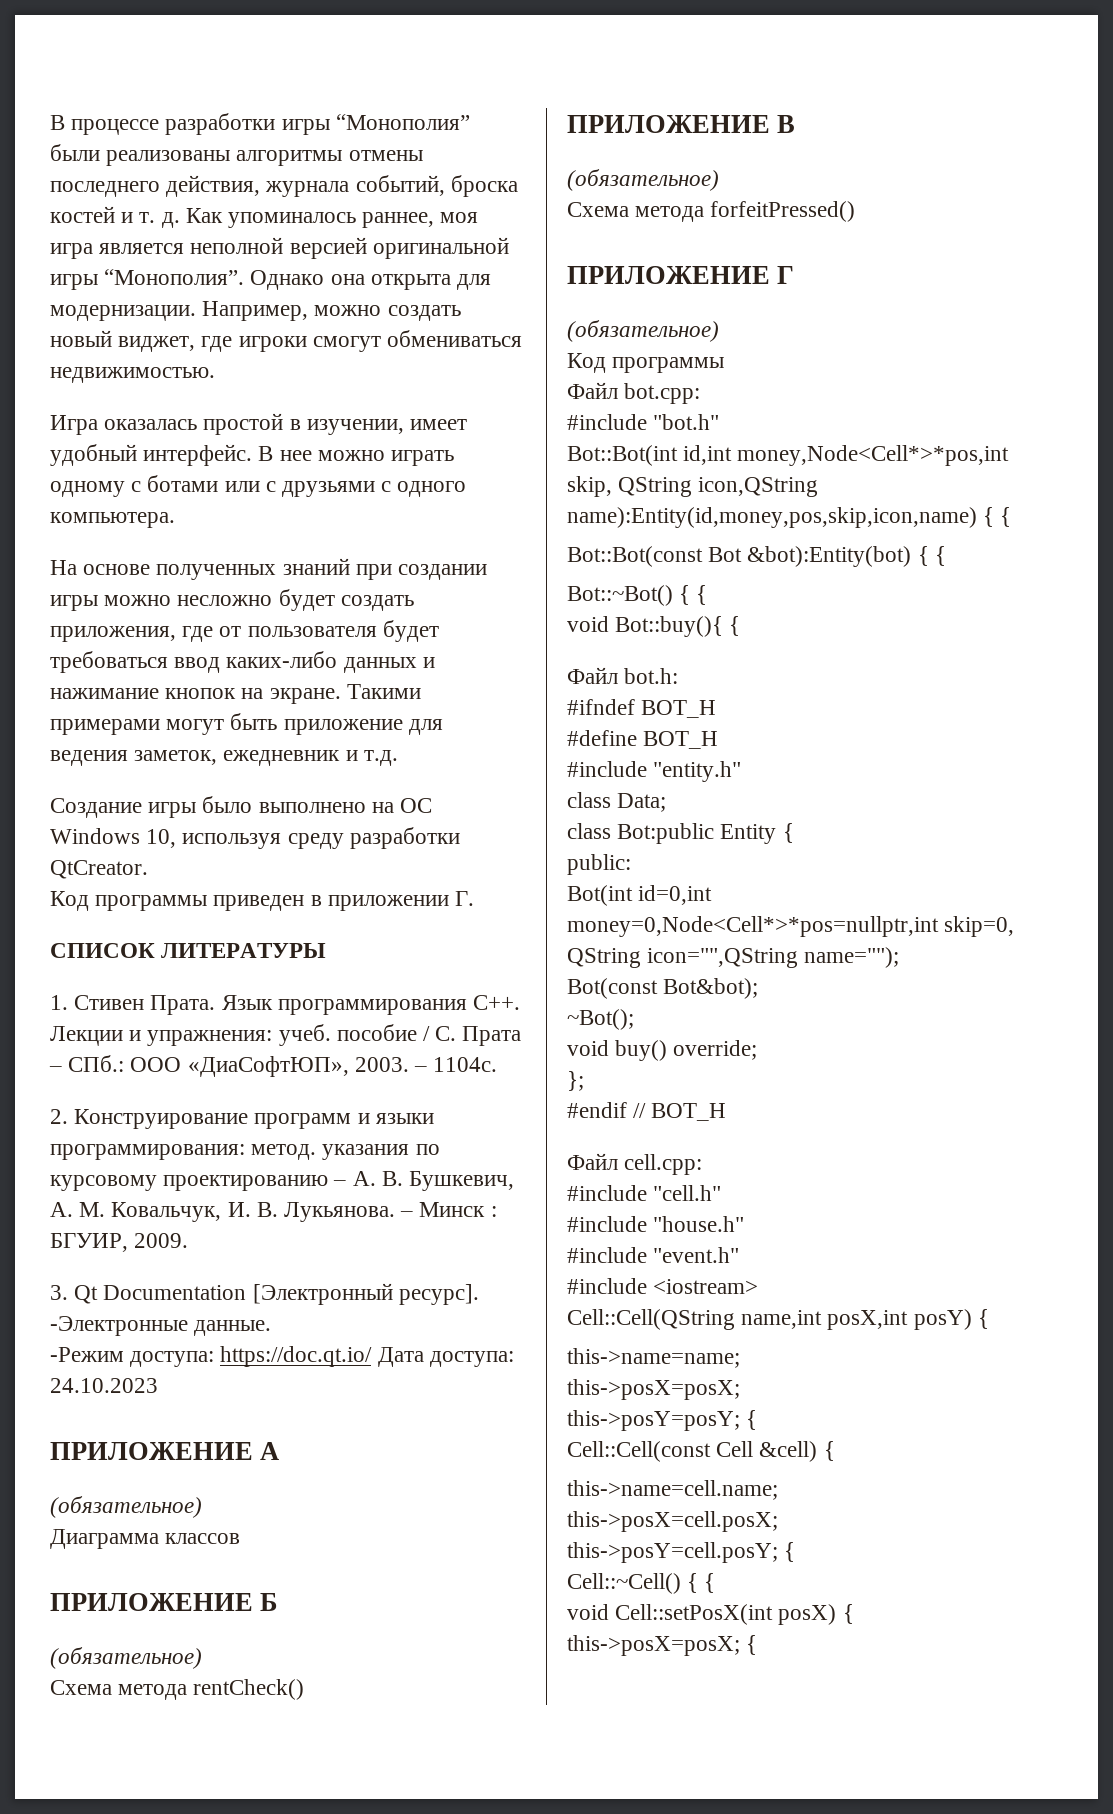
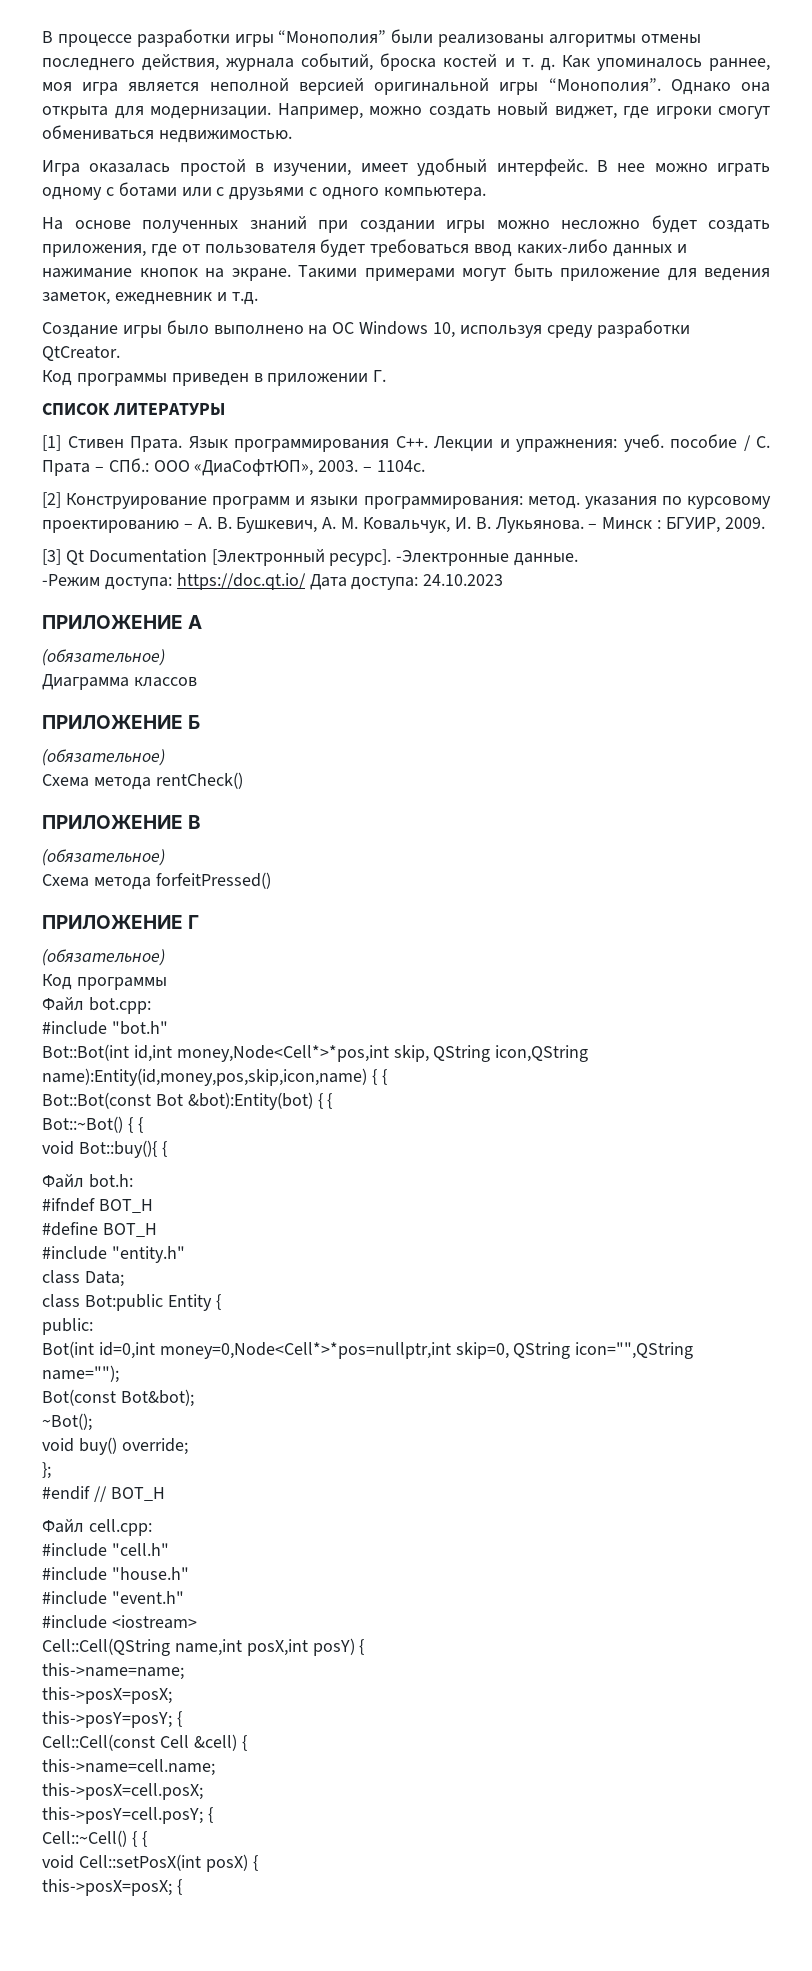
[50,995,68,1010] 1. -> [42,435,61,451] [1]
[50,1109,68,1124] 2. -> [42,492,61,508] [2]
[50,1285,68,1300] 3. -> [42,549,61,565] [3]

